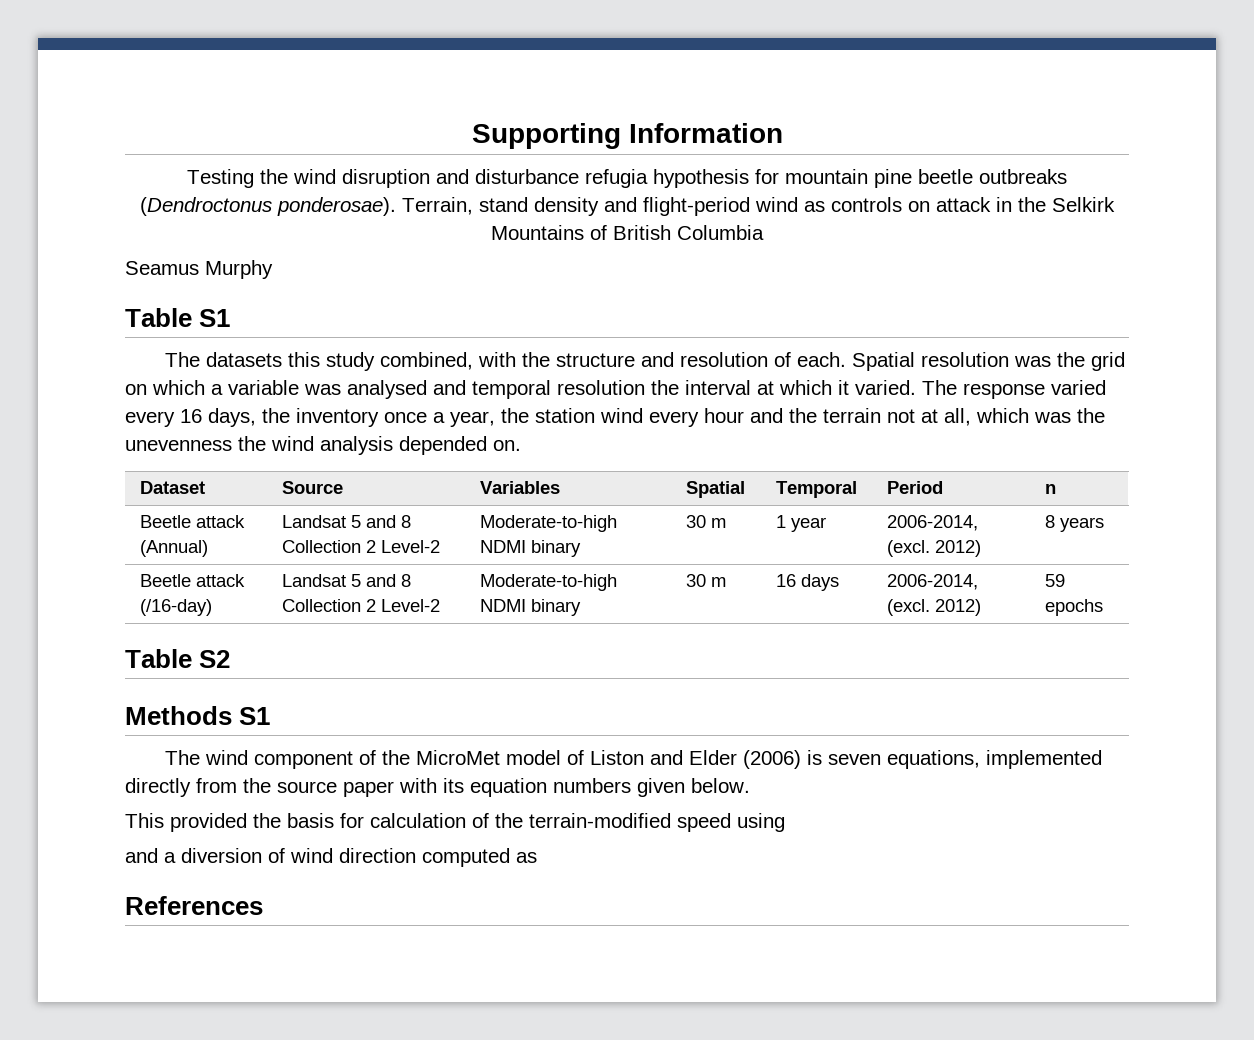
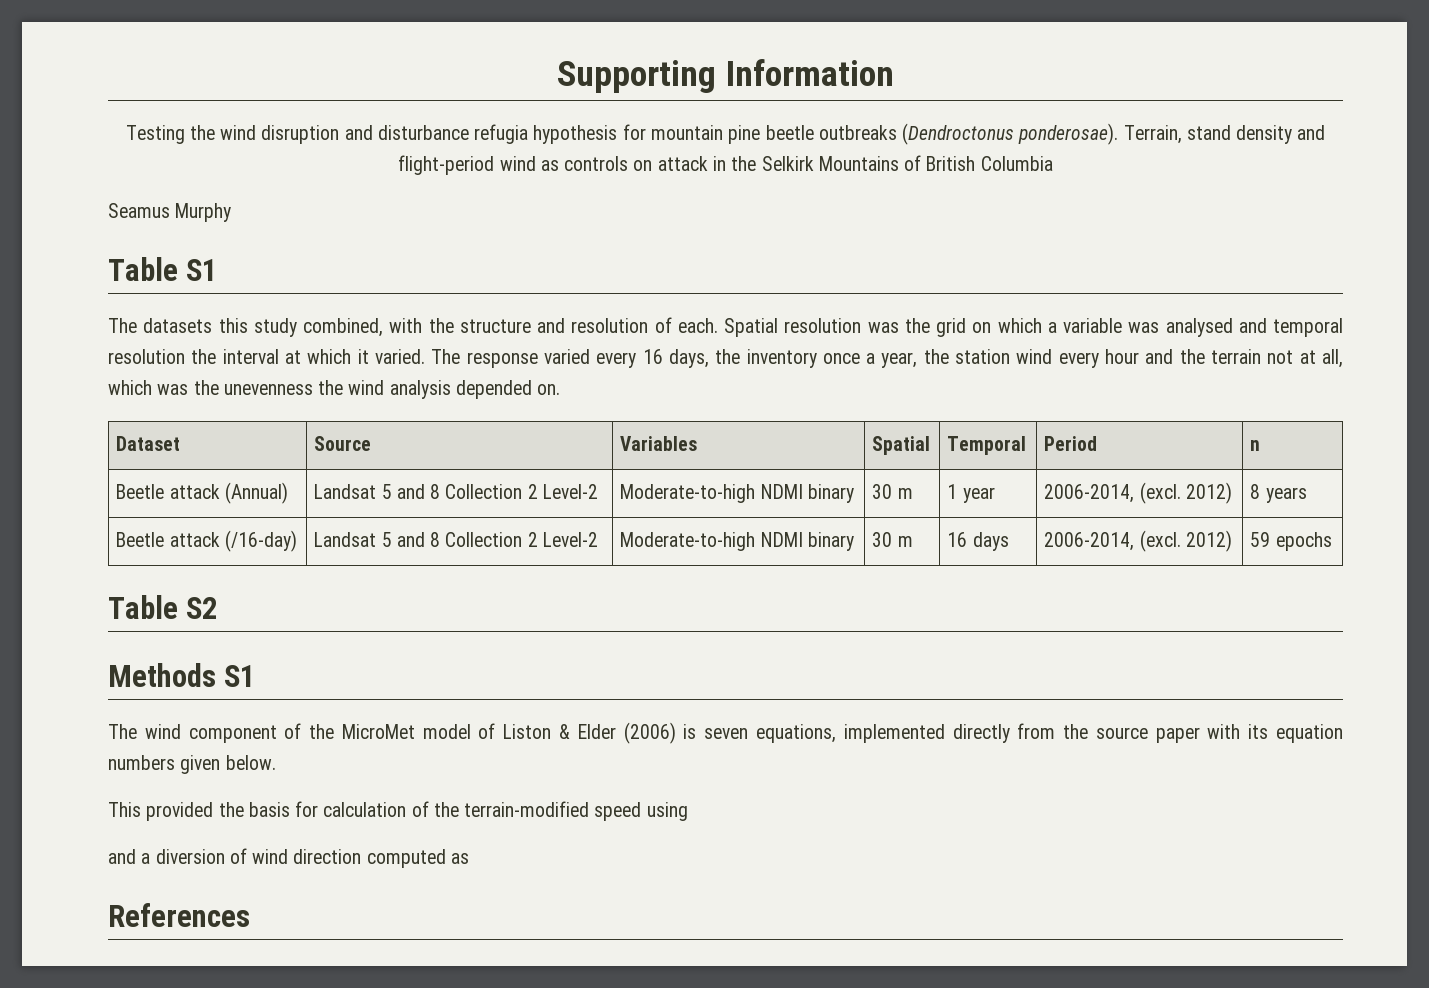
[650,750,684,765] and -> [559,724,571,739] &

